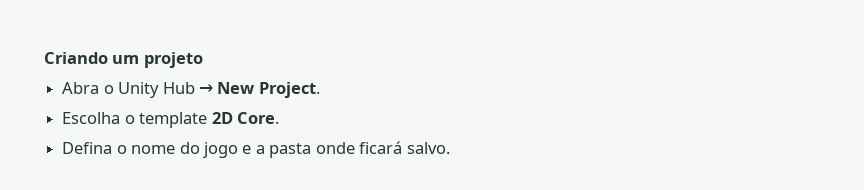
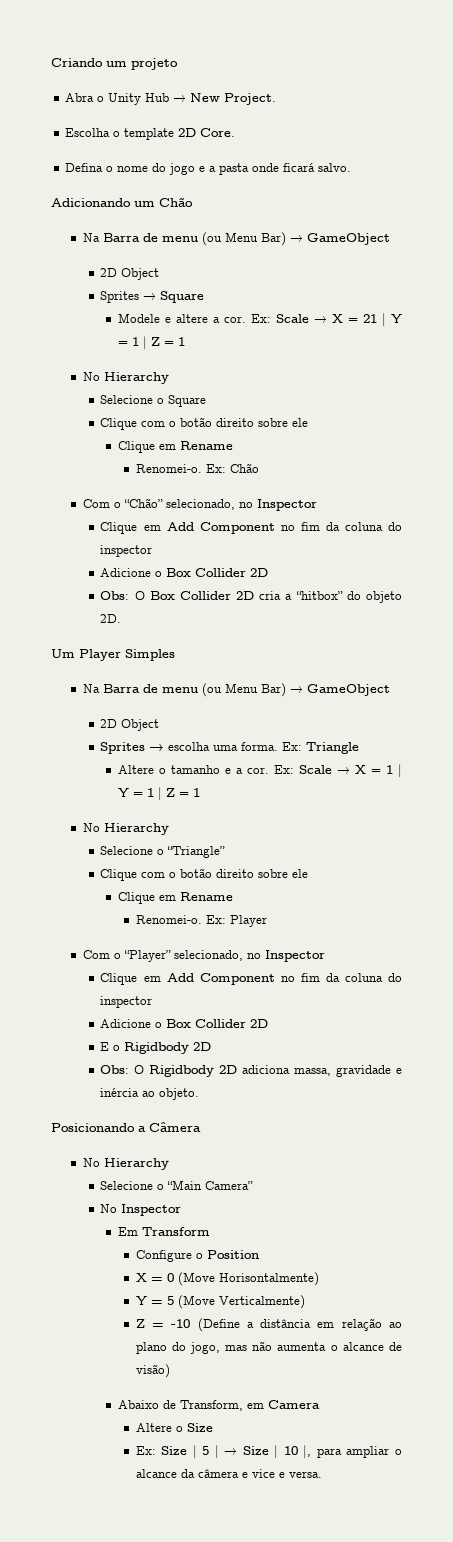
(450, 148) none -> [51,197,193,207] [82,232,390,246] [100,268,160,280] [100,291,205,303] [118,313,402,327] [118,336,186,350] [82,372,169,384] [100,395,207,407] [100,417,309,430] [118,441,234,453] [135,463,259,473] [82,498,317,511] [100,522,402,534] [100,545,153,557] [100,568,269,577] [100,591,403,603] [100,614,122,623] [51,649,175,661] [82,683,390,697] [100,719,160,731] [100,742,360,754] [118,764,402,778] [118,787,201,801] [82,823,169,835] [100,846,226,858] [100,868,309,881] [118,892,234,904] [135,915,267,927] [82,950,325,962] [100,973,402,985] [100,996,153,1008] [100,1019,269,1028] [100,1042,212,1054] [100,1065,402,1077] [100,1088,200,1100] [51,1122,201,1132] [82,1158,169,1170] [100,1180,254,1190] [100,1204,182,1216] [118,1227,211,1236] [135,1250,259,1262] [135,1272,319,1286] [135,1295,305,1309] [135,1318,402,1332] [135,1341,402,1354] [135,1364,170,1378] [118,1400,321,1411] [135,1423,213,1432] [135,1445,402,1459] [135,1469,322,1478] // Adicionando um Chão // Na Barra de menu (ou Menu Bar) → GameObject // 2D Object // Sprites → Square // Modele e altere a cor. Ex: Scale → X = 21 | Y = 1 | Z = 1 // No Hierarchy // Selecione o Square // Clique com o botão direito sobre ele // Clique em Rename // Renomei-o. Ex: Chão // Com o “Chão” selecionado, no Inspector // Clique em Add Component no fim da coluna do inspector // Adicione o Box Collider 2D // Obs: O Box Collider 2D cria a “hitbox” do objeto 2D. // Um Player Simples // Na Barra de menu (ou Menu Bar) → GameObject // 2D Object // Sprites → escolha uma forma. Ex: Triangle // Altere o tamanho e a cor. Ex: Scale → X = 1 | Y = 1 | Z = 1 // No Hierarchy // Selecione o “Triangle” // Clique com o botão direito sobre ele // Clique em Rename // Renomei-o. Ex: Player // Com o “Player” selecionado, no Inspector // Clique em Add Component no fim da coluna do inspector // Adicione o Box Collider 2D // E o Rigidbody 2D // Obs: O Rigidbody 2D adiciona massa, gravidade e inércia ao objeto. // Posicionando a Câmera // No Hierarchy // Selecione o “Main Camera” // No Inspector // Em Transform // Configure o Position // X = 0 (Move Horisontalmente) // Y = 5 (Move Verticalmente) // Z = -10 (Define a distância em relação ao plano do jogo, mas não aumenta o alcance de visão) // Abaixo de Transform, em Camera // Altere o Size // Ex: Size | 5 | → Size | 10 |, para ampliar o alcance da câmera e vice e versa.

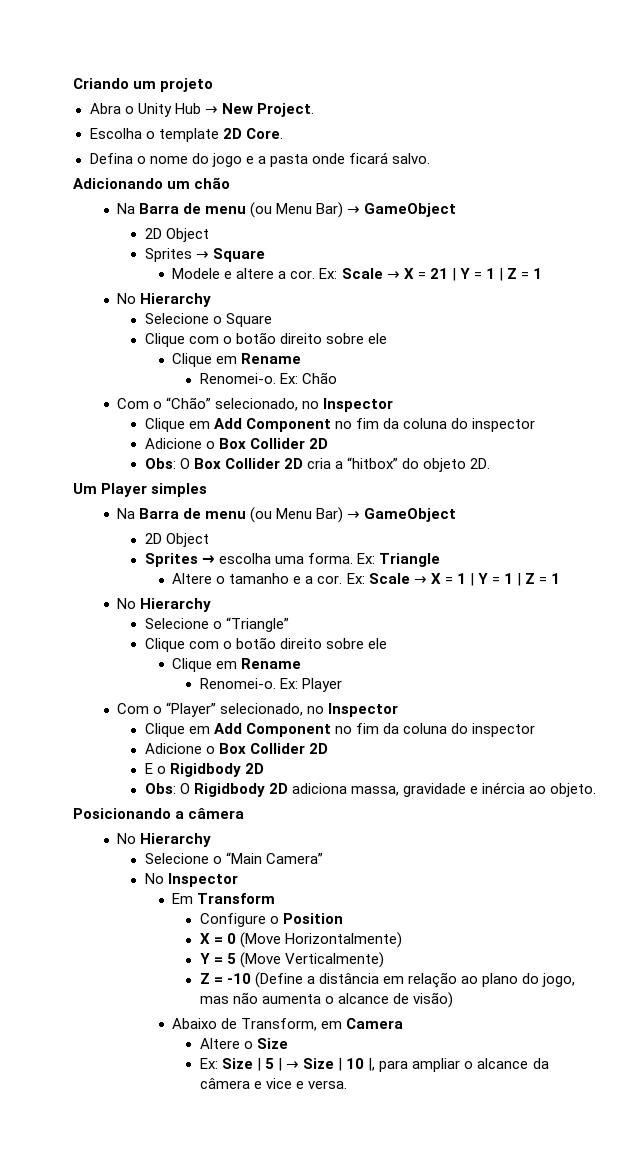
[159,197,193,207] Chão -> [194,177,231,189] chão
[125,649,175,661] Simples -> [151,483,208,497] simples
[149,1122,201,1132] Câmera -> [188,808,245,819] câmera
[218,1272,319,1286] Horisontalmente) -> [284,932,402,948] Horizontalmente)

